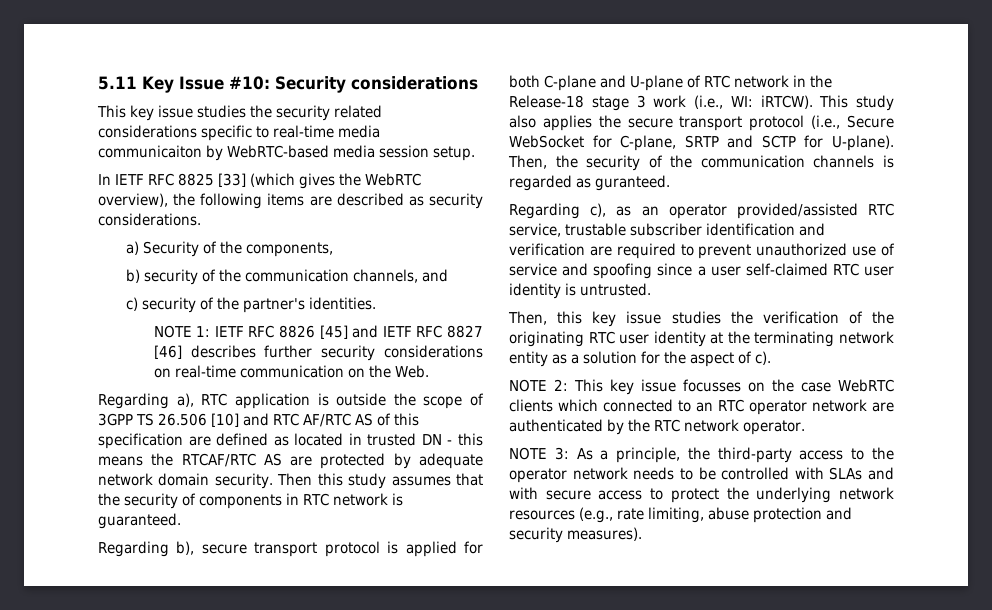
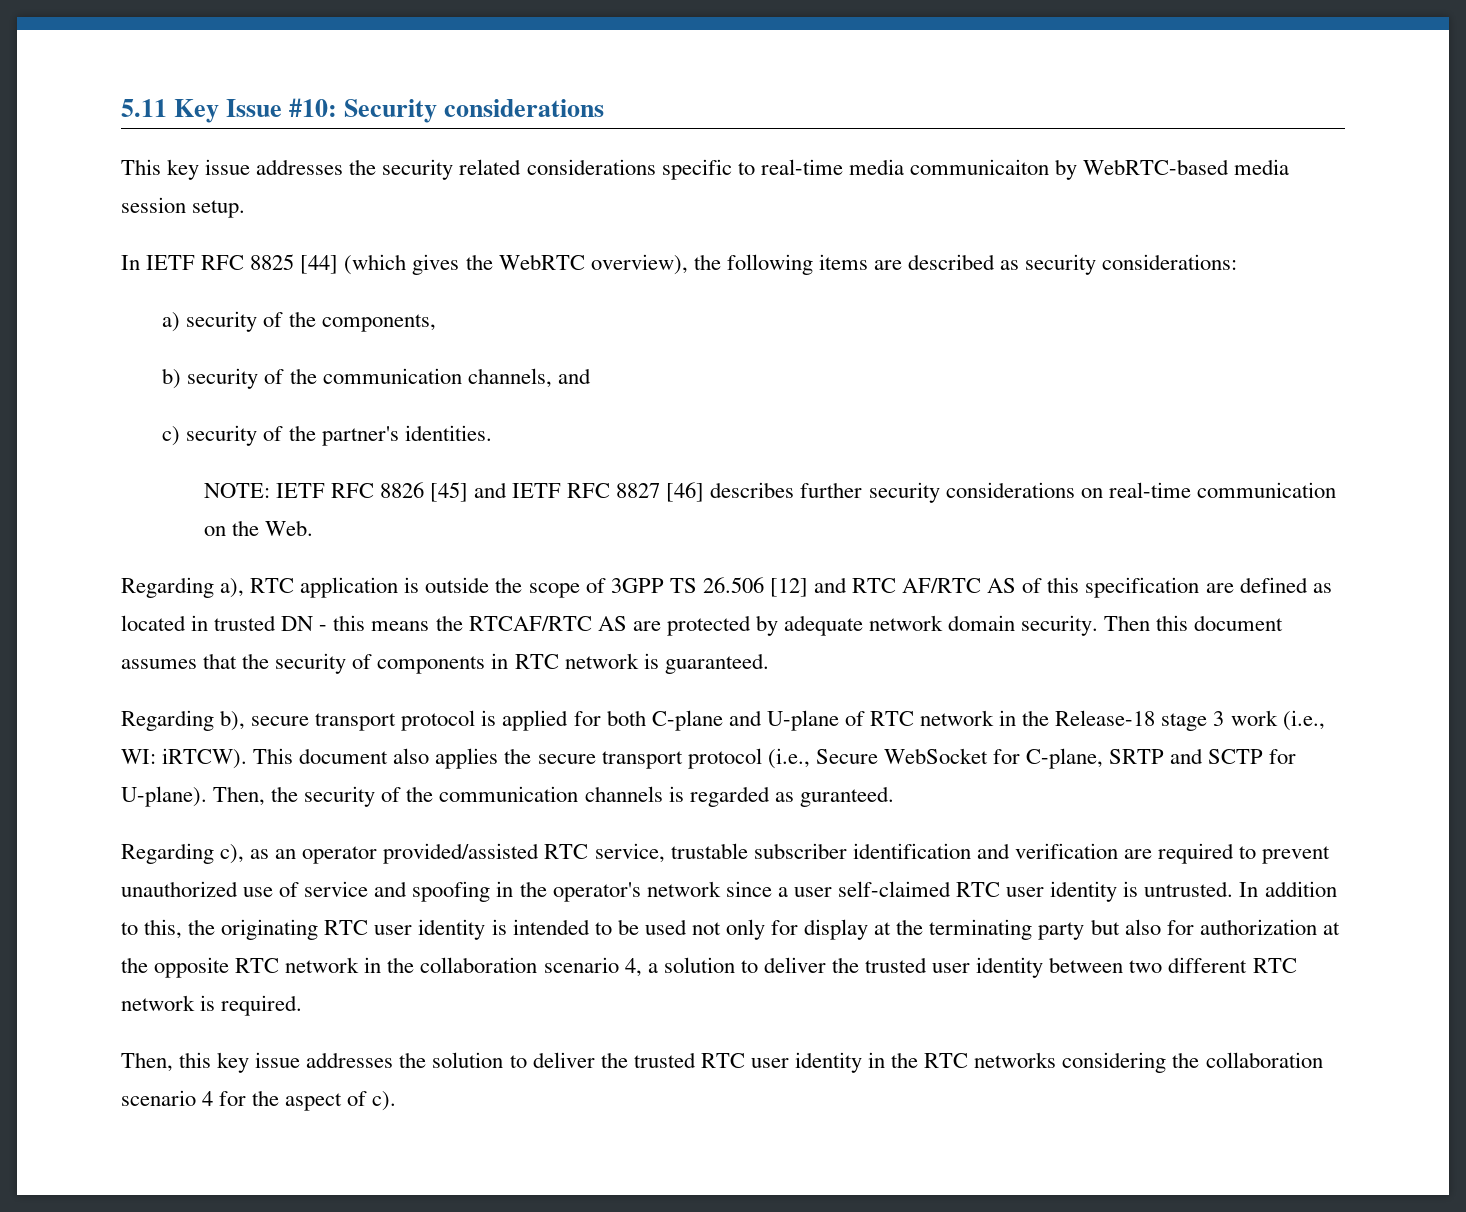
[197,105,246,118] studies -> [256,159,344,175] addresses
[218,173,246,187] [33] -> [300,255,339,274] [44]
[98,213,201,226] considerations. -> [1102,254,1238,270] considerations:
[142,241,199,257] Security -> [186,311,258,332] security
[153,325,211,338] NOTE 1: -> [203,483,270,498] NOTE:
[211,413,239,427] [10] -> [769,578,808,597] [12]
[348,473,387,489] study -> [1194,615,1284,631] document
[856,95,894,111] study -> [299,748,389,764] document
(653, 271) none -> [496,881,721,902] in the operator's network
[508,311,894,327] [509,331,894,347] [509,351,637,367] // Then, this key issue studies the verification of the originating RTC user identity at the terminating network entity as a solution -> [1239,881,1337,897] [121,919,1340,940] [121,957,1297,978] [121,995,303,1016] [121,1052,1323,1073] [121,1090,214,1106] In addition to this, the originating RTC user identity is intended to be used not only for display at the terminating party but also for authorization at the opposite RTC network in the collaboration scenario 4, a solution to deliver the trusted user identity between two different RTC network is required. // Then, this key issue addresses the solution to deliver the trusted RTC user identity in the RTC networks considering the collaboration scenario 4
[509,379,895,395] [509,399,894,415] [509,419,805,435] [509,447,894,463] [509,467,894,483] [509,487,894,503] [509,507,852,523] [509,527,642,543] // NOTE 2: This key issue focusses on the case WebRTC clients which connected to an RTC operator network are authenticated by the RTC network operator. // NOTE 3: As a principle, the third-party access to the operator network needs to be controlled with SLAs and with secure access to protect the underlying network resources (e.g., rate limiting, abuse protection and security measures). -> (397, 1101) none

